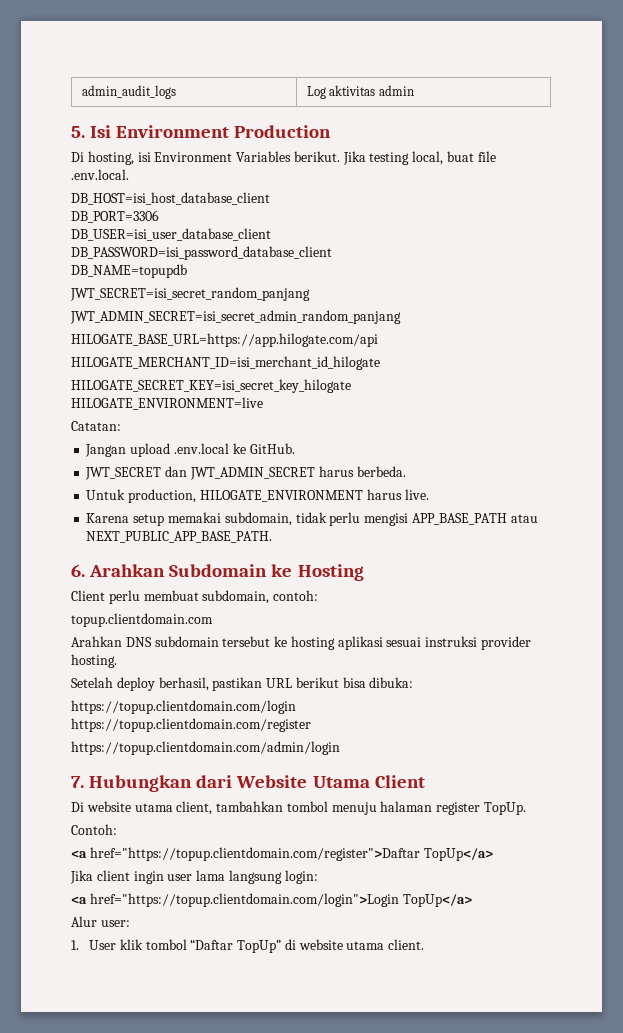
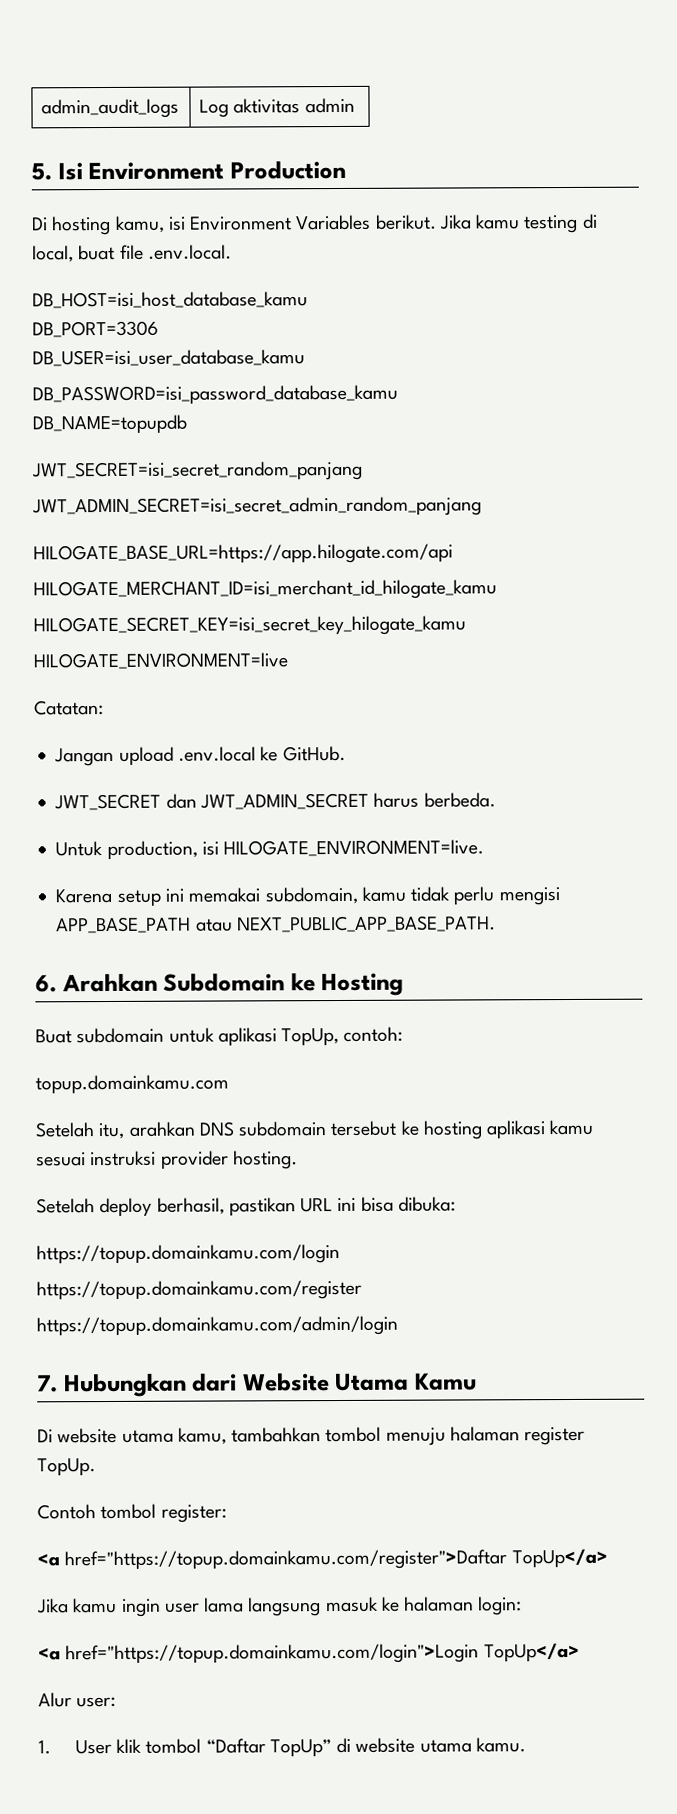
[87,151,134,165] hosting, -> [51,215,165,236] hosting kamu,
[369,152,410,165] testing -> [475,213,598,234] kamu testing di
[71,192,270,205] DB_HOST=isi_host_database_client -> [32,291,308,309] DB_HOST=isi_host_database_kamu
[71,228,271,241] [71,246,332,260] DB_USER=isi_user_database_client // DB_PASSWORD=isi_password_database_client -> [32,349,305,367] [32,384,398,406] DB_USER=isi_user_database_kamu // DB_PASSWORD=isi_password_database_kamu
[71,356,380,370] [71,379,351,393] HILOGATE_MERCHANT_ID=isi_merchant_id_hilogate // HILOGATE_SECRET_KEY=isi_secret_key_hilogate -> [33,579,497,601] [33,615,466,637] HILOGATE_MERCHANT_ID=isi_merchant_id_hilogate_kamu // HILOGATE_SECRET_KEY=isi_secret_key_hilogate_kamu
[199,489,429,502] HILOGATE_ENVIRONMENT harus live. -> [201,839,485,857] isi HILOGATE_ENVIRONMENT=live.
(165, 520) none -> [164,888,184,902] ini
(292, 519) none -> [361,886,406,902] kamu
[71,590,319,604] [71,613,213,627] [71,636,122,647] Client perlu membuat subdomain, contoh: // topup.clientdomain.com // Arahkan -> [35,1026,404,1047] [35,1074,229,1095] [35,1121,196,1140] Buat subdomain untuk aplikasi TopUp, contoh: // topup.domainkamu.com // Setelah itu, arahkan
(383, 643) none -> [549,1119,594,1136] kamu
[295,677,339,688] berikut -> [337,1197,357,1212] ini
[71,700,296,714] [71,718,311,732] [71,741,340,755] https://topup.clientdomain.com/login // https://topup.clientdomain.com/register // https://topup.clientdomain.com/admin/login -> [36,1243,340,1265] [36,1279,362,1301] [36,1315,398,1337] https://topup.domainkamu.com/login // https://topup.domainkamu.com/register // https://topup.domainkamu.com/admin/login
[374,775,425,788] Client -> [415,1372,478,1391] Kamu
[176,801,213,815] client, -> [177,1427,227,1445] kamu,
[71,824,117,835] [71,847,420,861] Contoh: // <a href="https://topup.clientdomain.com/register">Daftar -> [37,1503,227,1523] [37,1549,508,1571] Contoh tombol register: // <a href="https://topup.domainkamu.com/register">Daftar
[96,870,130,881] client -> [73,1597,118,1614] kamu
(282, 877) none -> [325,1596,475,1613] masuk ke halaman
[89,893,399,907] href="https://topup.clientdomain.com/login">Login -> [65,1643,480,1665] href="https://topup.domainkamu.com/login">Login
[388,939,425,950] client. -> [475,1737,526,1753] kamu.

